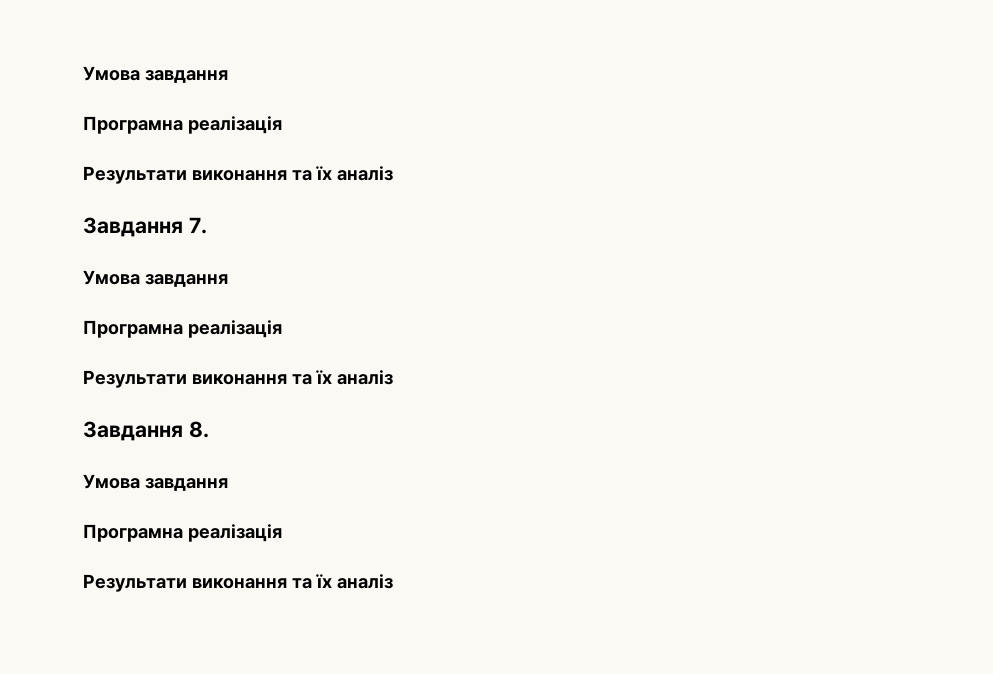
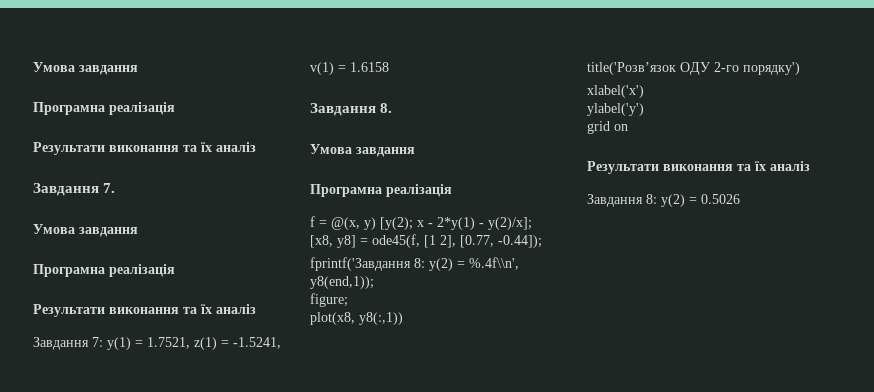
(393, 377) none -> [33,337,281,350] [310,62,389,75] // Завдання 7: y(1) = 1.7521, z(1) = -1.5241, v(1) = 1.6158
[83,574,393,592] // Результати виконання та їх аналіз -> [310,216,532,230] [310,234,542,248] [310,257,519,271] [310,276,374,289] [310,293,348,307] [310,312,403,325] [587,62,800,75] [587,85,644,98] [587,103,644,116] [587,121,628,134] [587,161,810,174] [587,194,740,207] // f = @(x, y) [y(2); x - 2*y(1) - y(2)/x]; // [x8, y8] = ode45(f, [1 2], [0.77, -0.44]); // fprintf('Завдання 8: y(2) = %.4f\\n', y8(end,1)); // figure; // plot(x8, y8(:,1)) // title('Розв’язок ОДУ 2-го порядку') // xlabel('x') // ylabel('y') // grid on // Результати виконання та їх аналіз // Завдання 8: y(2) = 0.5026

